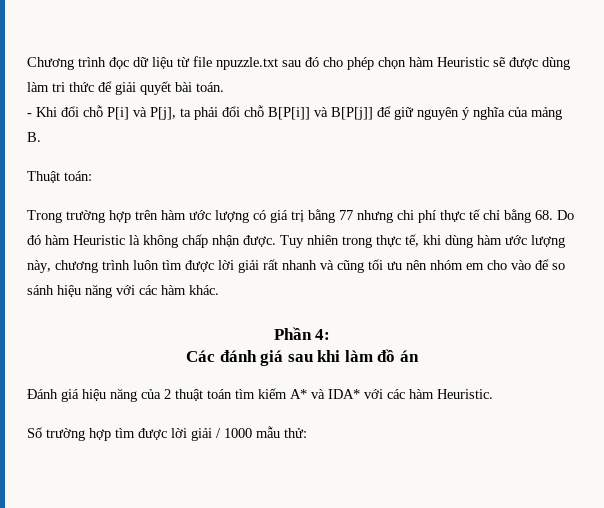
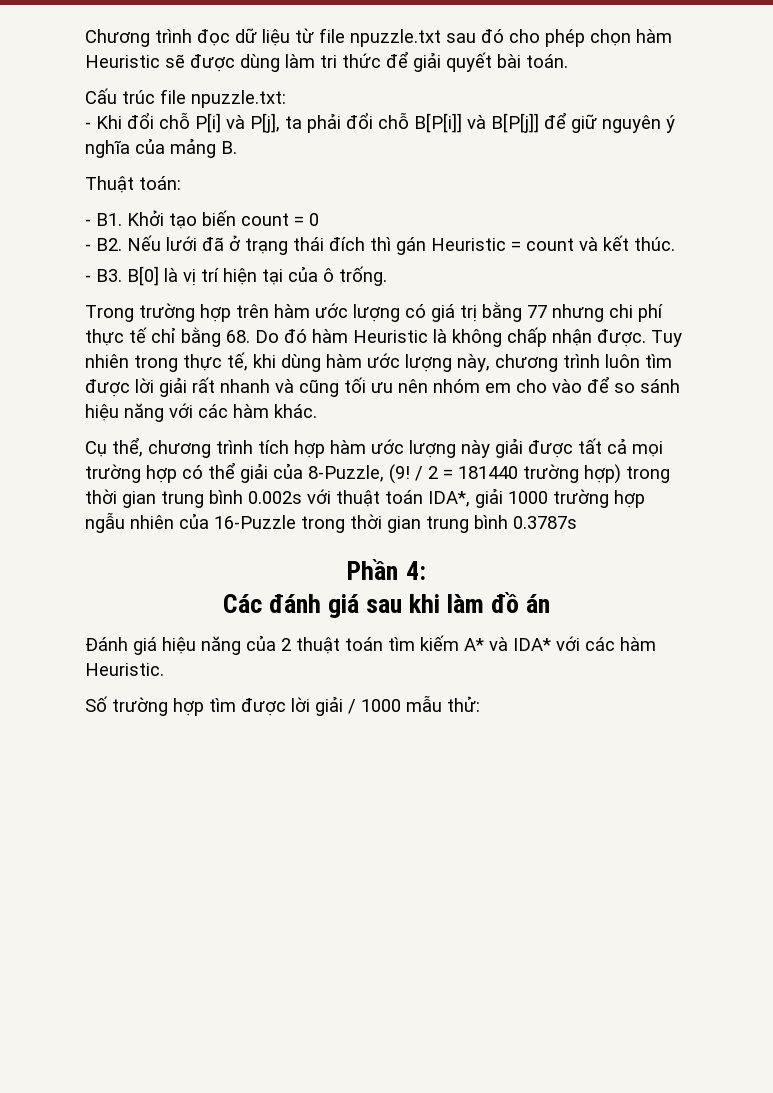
(224, 87) none -> [85,88,286,108] // Cấu trúc file npuzzle.txt:
(92, 176) none -> [85,210,319,229] [85,235,675,255] [85,266,387,286] // - B1. Khởi tạo biến count = 0 // - B2. Nếu lưới đã ở trạng thái đích thì gán Heuristic = count và kết thúc. // - B3. B[0] là vị trí hiện tại của ô trống.
(219, 290) none -> [85,437,663,458] [85,462,670,484] [85,488,645,508] [85,512,577,533] // Cụ thể, chương trình tích hợp hàm ước lượng này giải được tất cả mọi trường hợp có thể giải của 8-Puzzle, (9! / 2 = 181440 trường hợp) trong thời gian trung bình 0.002s với thuật toán IDA*, giải 1000 trường hợp ngẫu nhiên của 16-Puzzle trong thời gian trung bình 0.3787s

